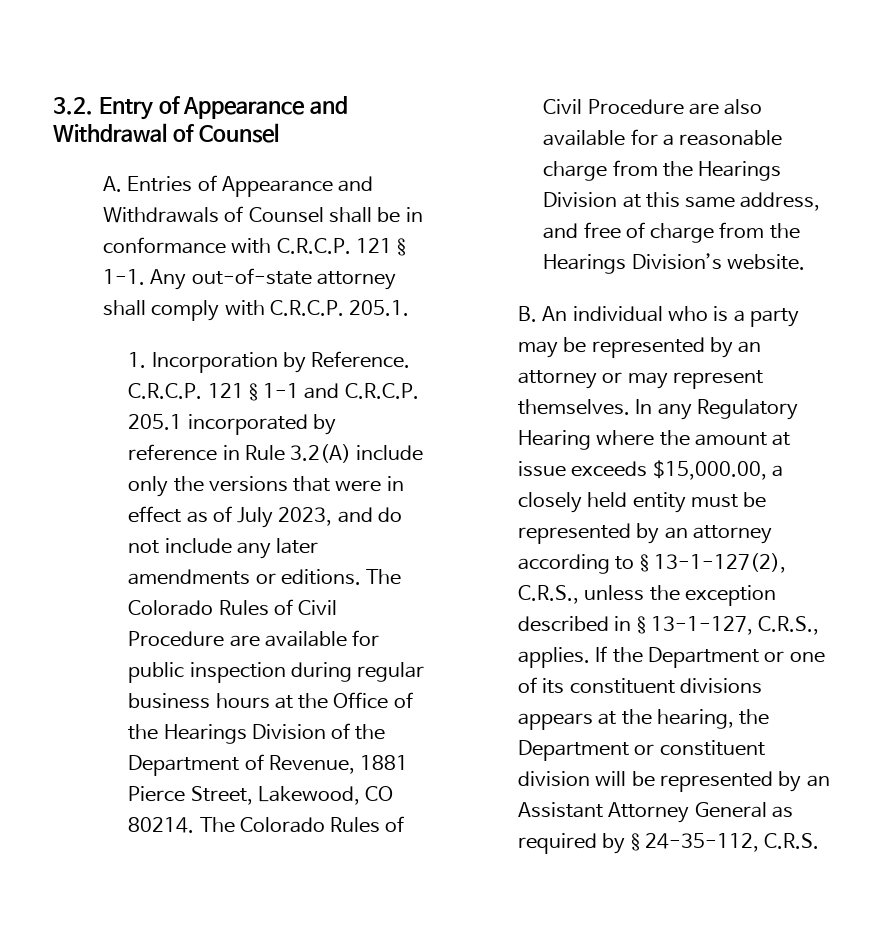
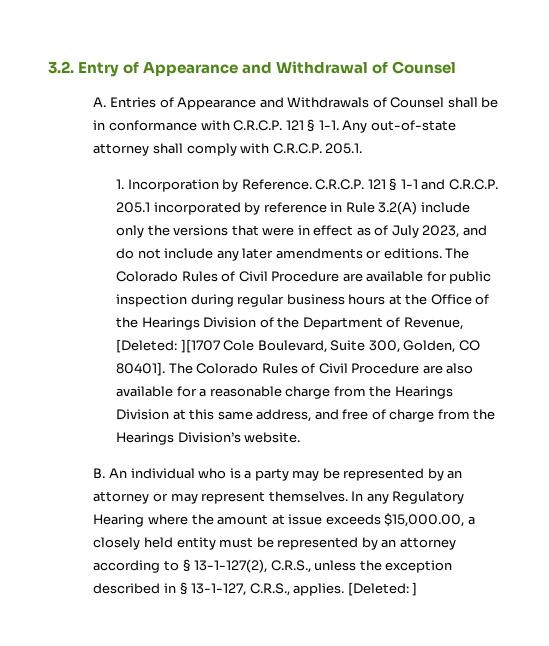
[360,755,409,770] [128,786,394,805] [128,817,195,833] 1881 Pierce Street, Lakewood, CO 80214. -> [116,339,480,353] [116,362,166,376] [Deleted: ][1707 Cole Boulevard, Suite 300, Golden, CO 80401].
[595,646,825,668] [518,677,762,694] [518,709,770,730] [518,740,765,761] [518,771,830,792] [518,802,793,823] [518,833,820,854] If the Department or one of its constituent divisions appears at the hearing, the Department or constituent division will be represented by an Assistant Attorney General as required by § 24-35-112, C.R.S. -> [347,582,418,596] [Deleted: ]

